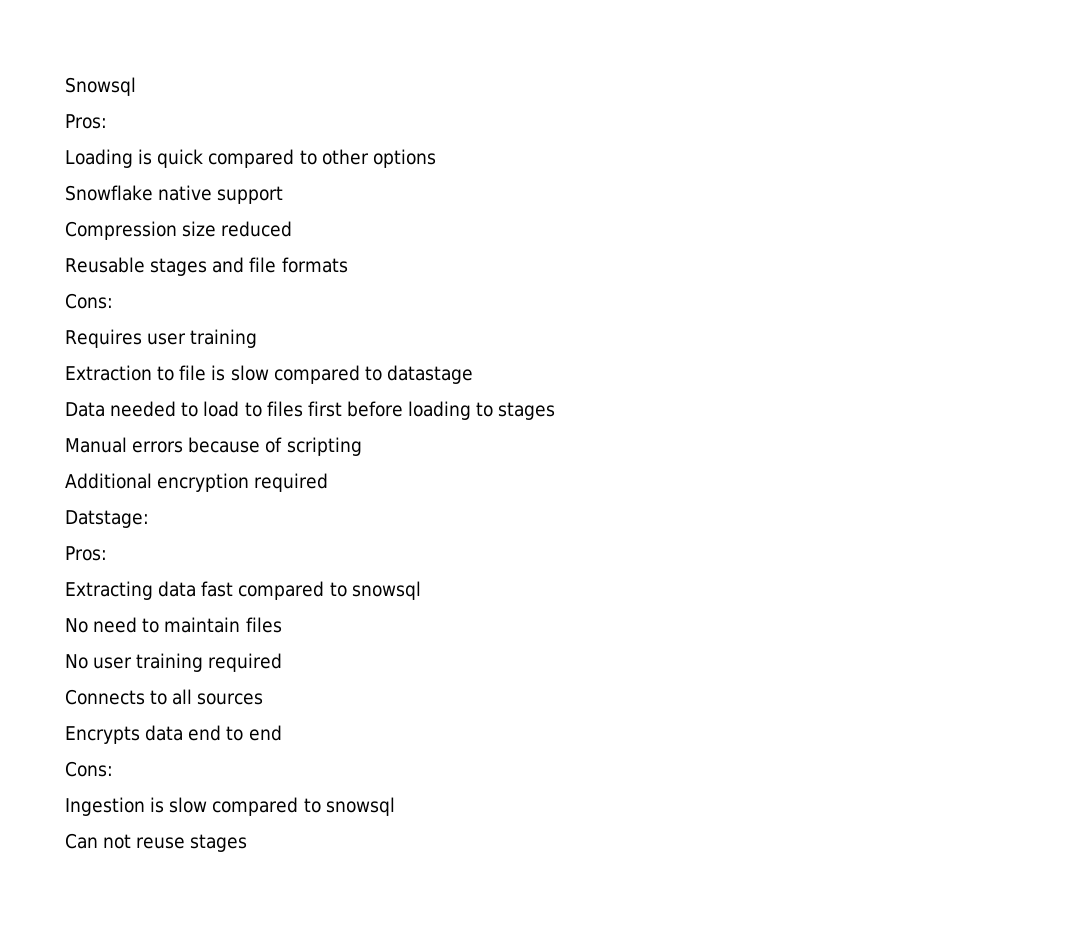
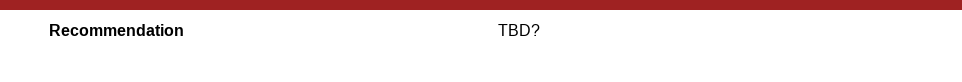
[65,77,136,96] [65,114,107,129] [65,149,436,168] [65,185,284,204] [65,221,293,240] [65,257,348,276] [65,293,113,309] [65,329,258,348] [65,365,473,384] [65,401,556,420] [65,437,362,456] [65,473,329,492] [65,510,149,528] [65,546,107,561] [65,581,421,600] [65,617,282,633] [65,653,283,672] [65,689,264,705] [65,725,282,744] [65,761,113,777] [65,797,395,816] [65,833,248,852] Snowsql // Pros: // Loading is quick compared to other options // Snowflake native support // Compression size reduced // Reusable stages and file formats // Cons: // Requires user training // Extraction to file is slow compared to datastage // Data needed to load to files first before loading to stages // Manual errors because of scripting // Additional encryption required // Datstage: // Pros: // Extracting data fast compared to snowsql // No need to maintain files // No user training required // Connects to all sources // Encrypts data end to end // Cons: // Ingestion is slow compared to snowsql // Can not reuse stages -> [49,24,184,36] [498,24,540,36] Recommendation // TBD?

